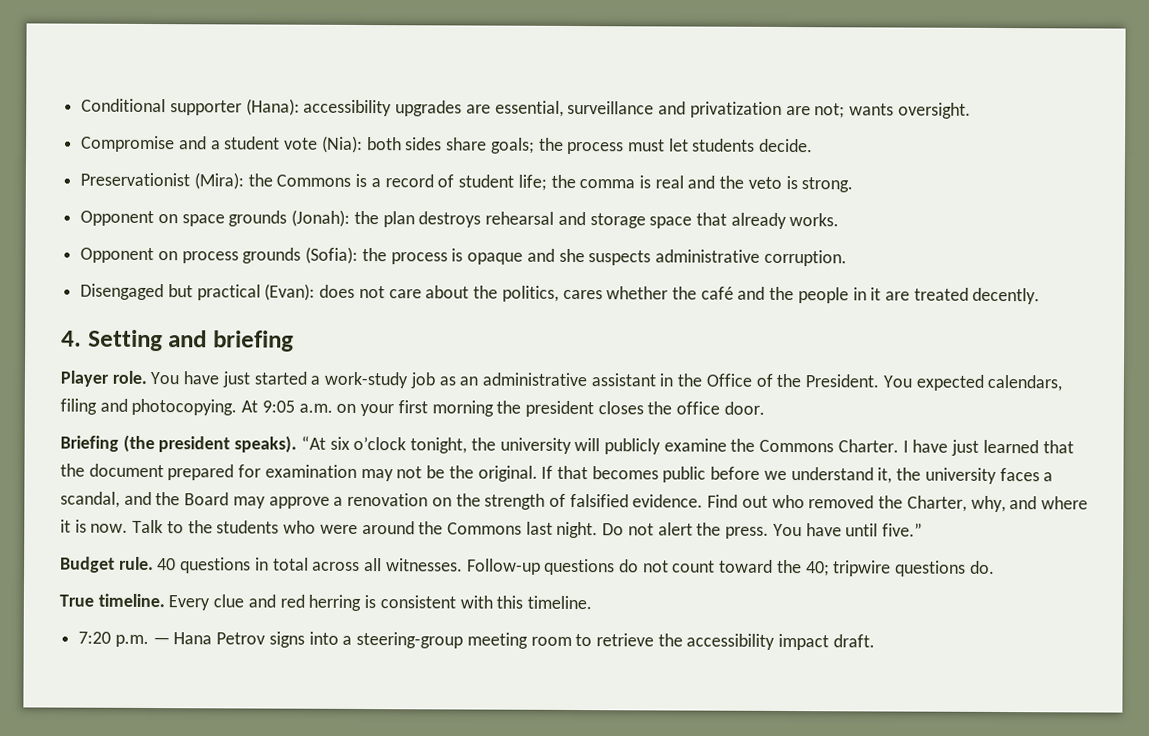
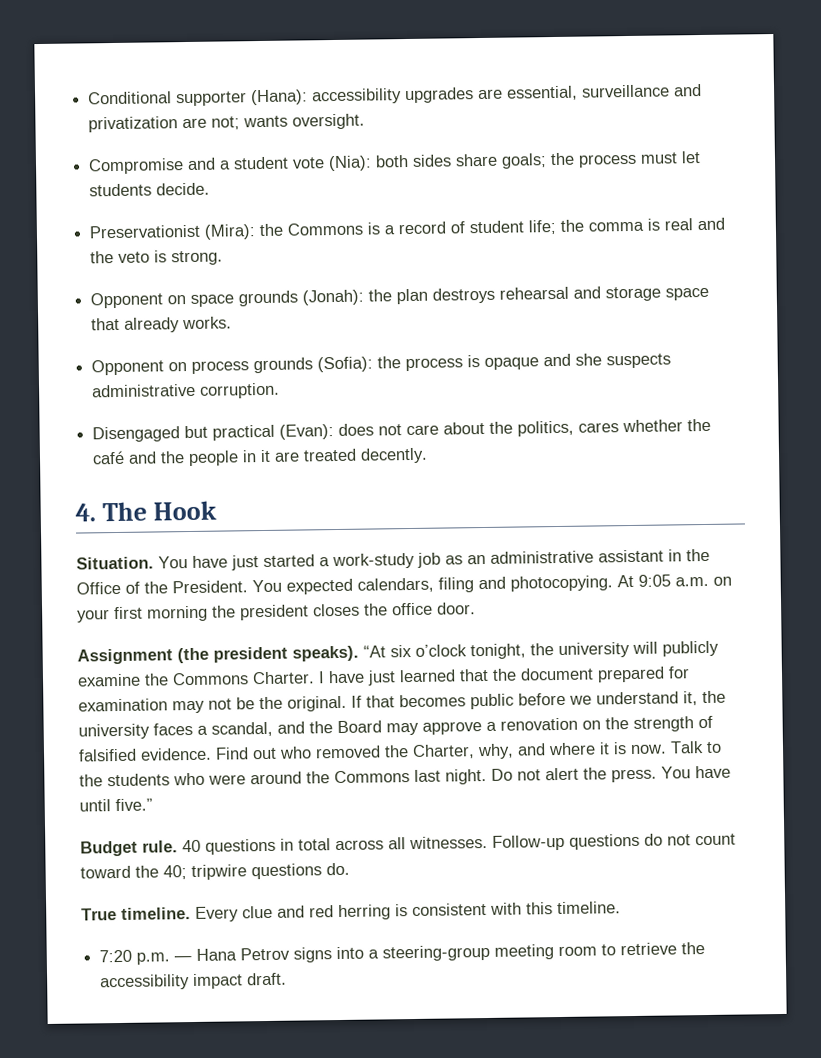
[87,329,294,352] [60,370,147,387] Setting and briefing // Player role. -> [102,500,218,522] [76,556,154,570] The Hook // Situation.
[60,435,119,452] Briefing -> [77,648,173,665] Assignment

